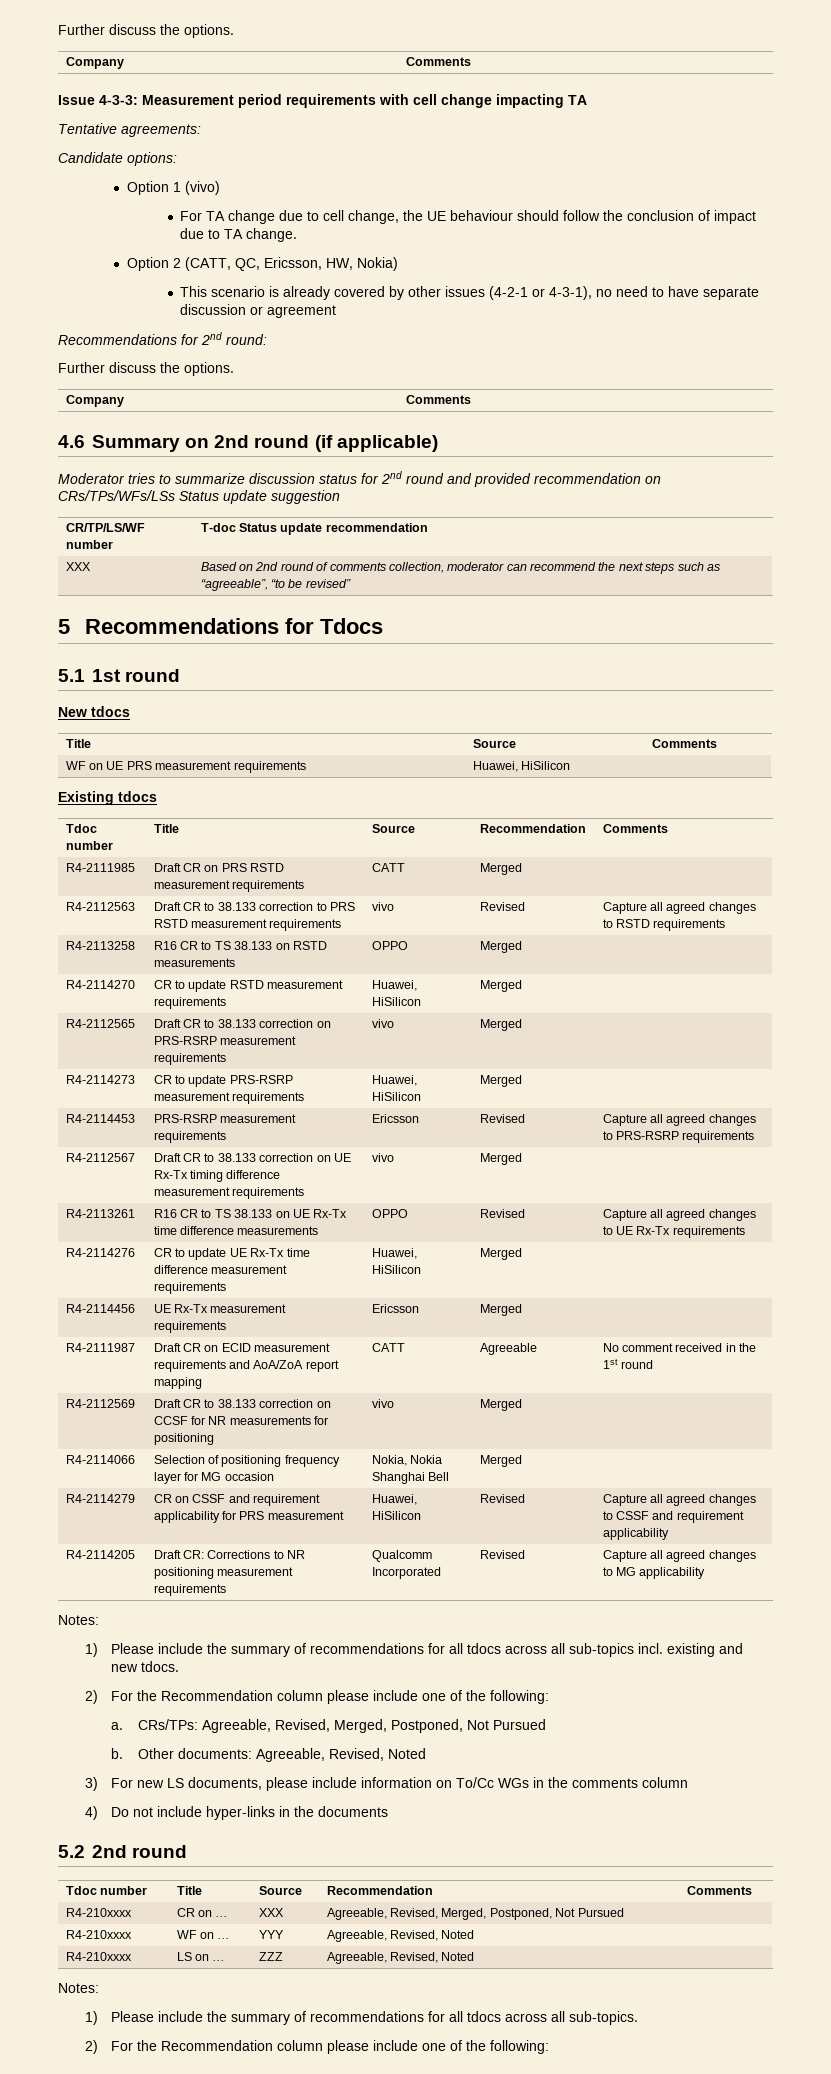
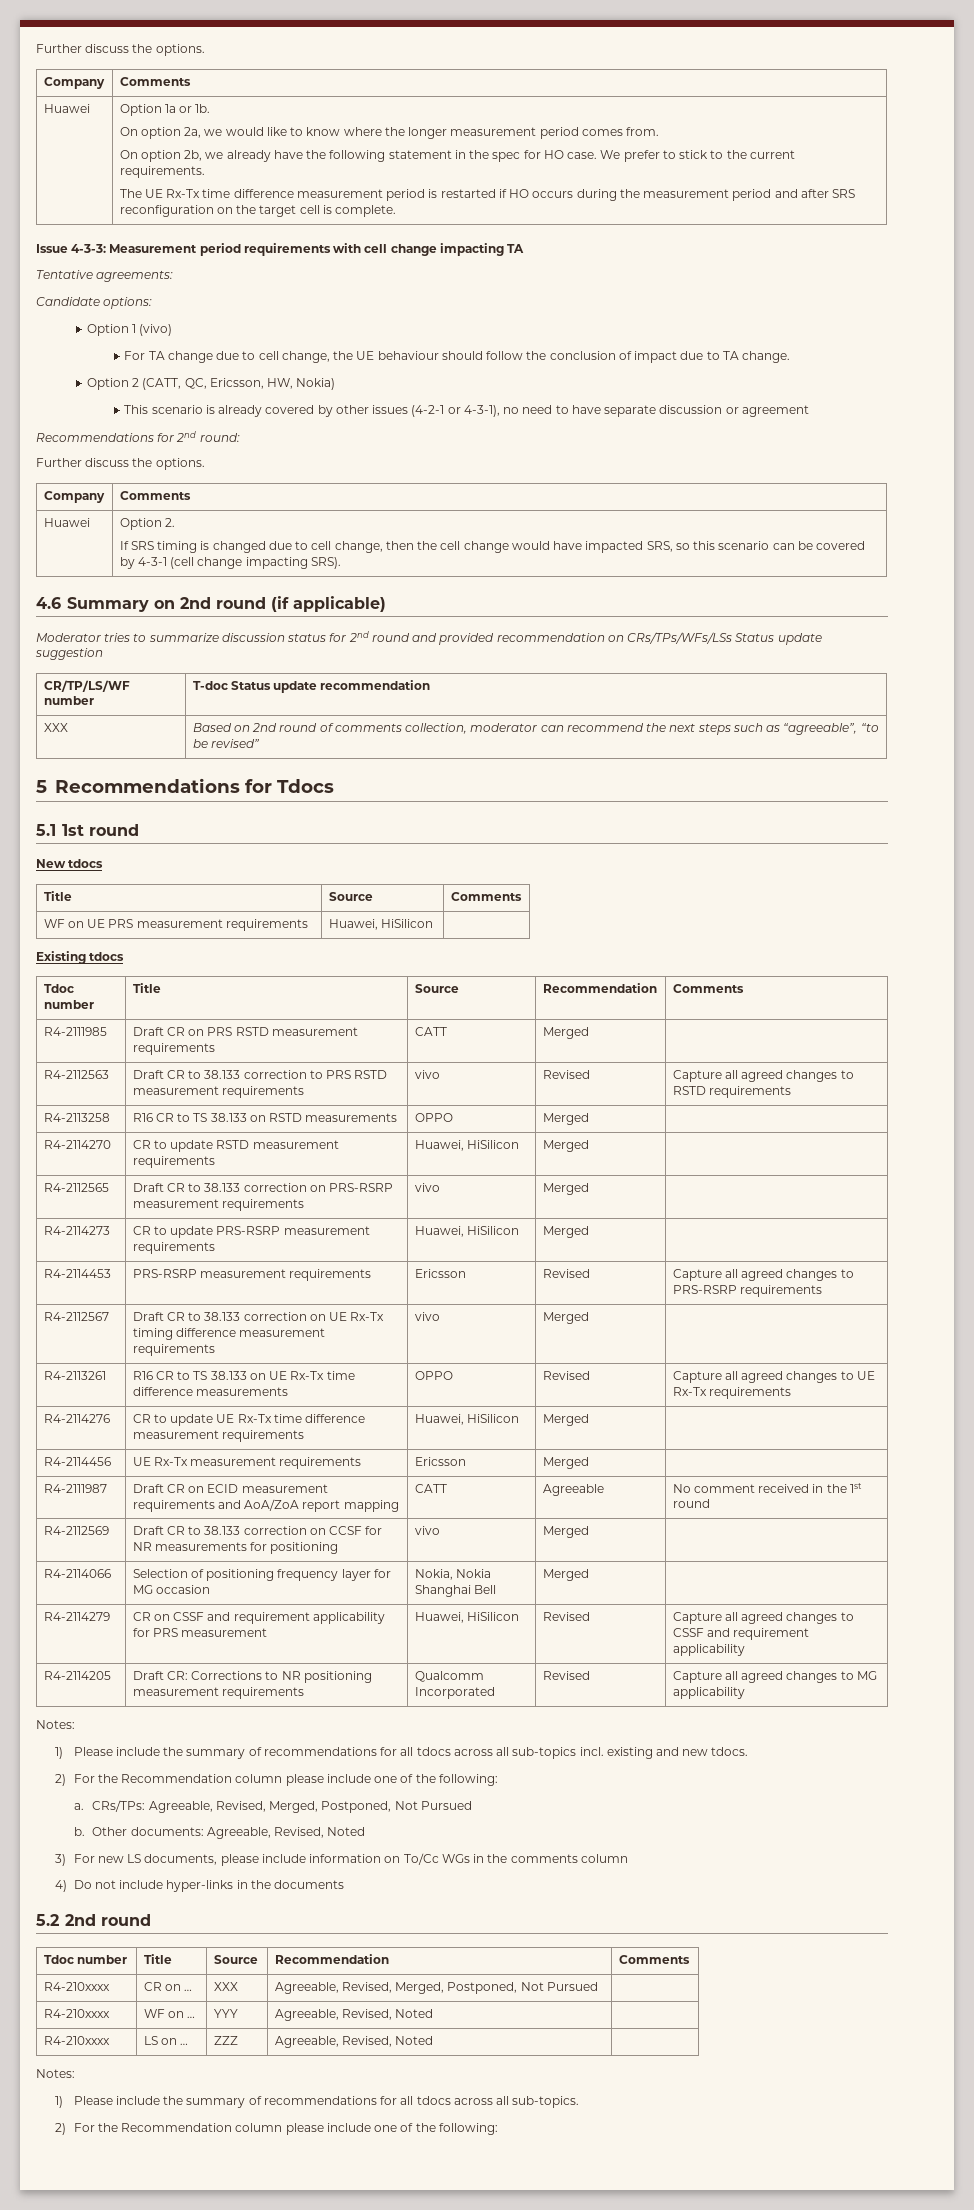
[58,24,234,38] [65,57,124,69] [405,57,471,66] Further discuss the options. // Company | Comments -> [36,44,205,56] [43,77,105,89] [119,77,191,86] [43,104,90,113] [119,104,211,116] [119,127,660,139] [119,150,795,162] [119,166,205,178] [119,189,856,201] [119,205,397,217] Further discuss the options. // Company | Comments // Huawei | Option 1a or 1b. // On option 2a, we would like to know where the longer measurement period comes from. // On option 2b, we already have the following statement in the spec for HO case. We prefer to stick to the current requirements. // The UE Rx-Tx time difference measurement period is restarted if HO occurs during the measurement period and after SRS reconfiguration on the target cell is complete.
(471, 399) none -> [43,518,90,527] [119,518,175,530] [119,541,866,553] [119,557,341,569] // Huawei | Option 2. // If SRS timing is changed due to cell change, then the cell change would have impacted SRS, so this scenario can be covered by 4-3-1 (cell change impacting SRS).

